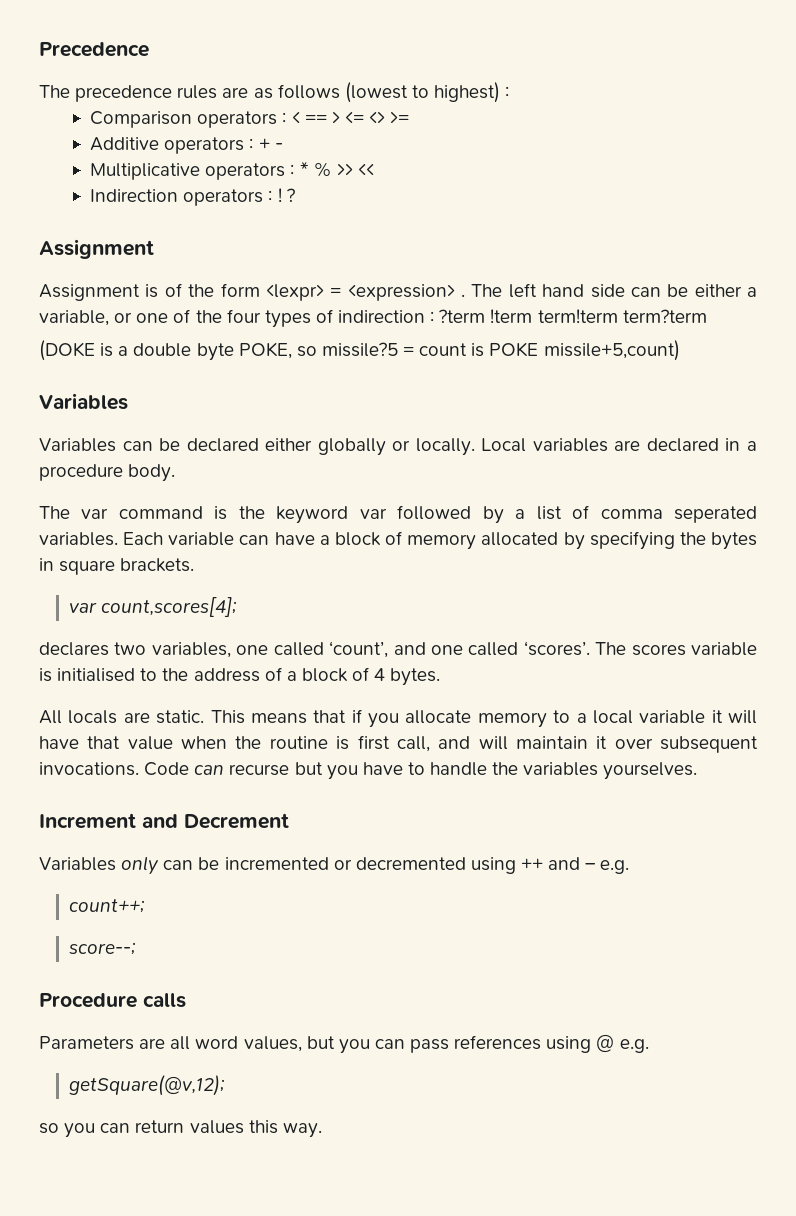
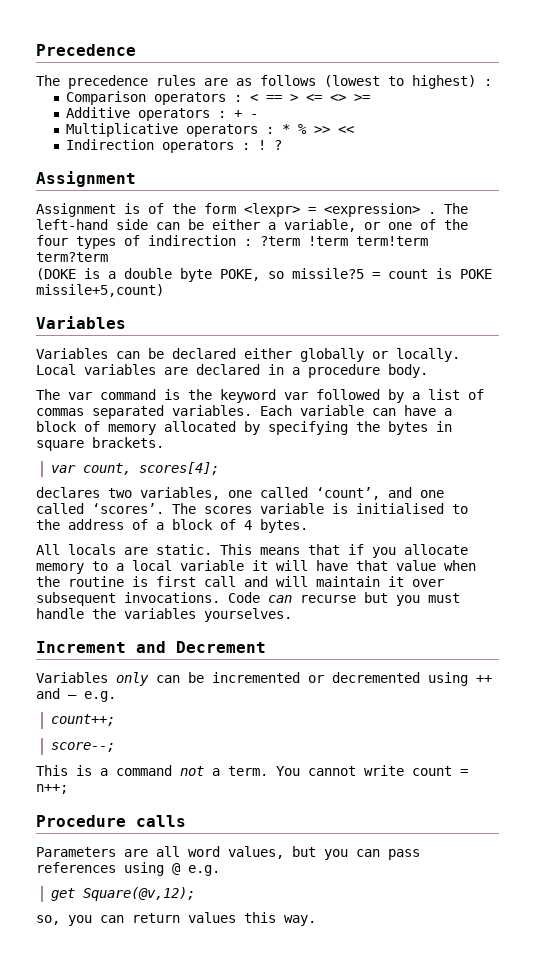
[508,283,585,298] left hand -> [36,219,108,230] left-hand
[600,506,757,523] comma seperated -> [36,405,164,419] commas separated
[101,597,238,617] count,scores[4]; -> [82,462,219,475] count, scores[4];
[396,736,430,752] call, -> [204,576,236,587] call
[362,762,425,775] have to -> [428,593,460,603] must
(137, 948) none -> [36,765,468,776] [36,784,68,794] // This is a command not a term. You cannot write count = n++;
[69,1075,226,1096] [39,1123,59,1134] getSquare(@v,12); // so -> [50,887,195,901] [36,915,60,925] get Square(@v,12); // so,

